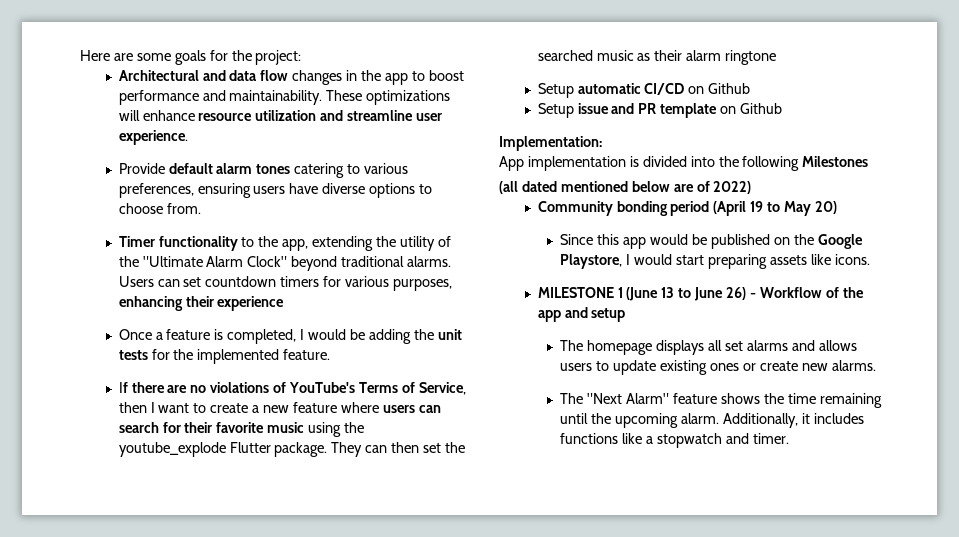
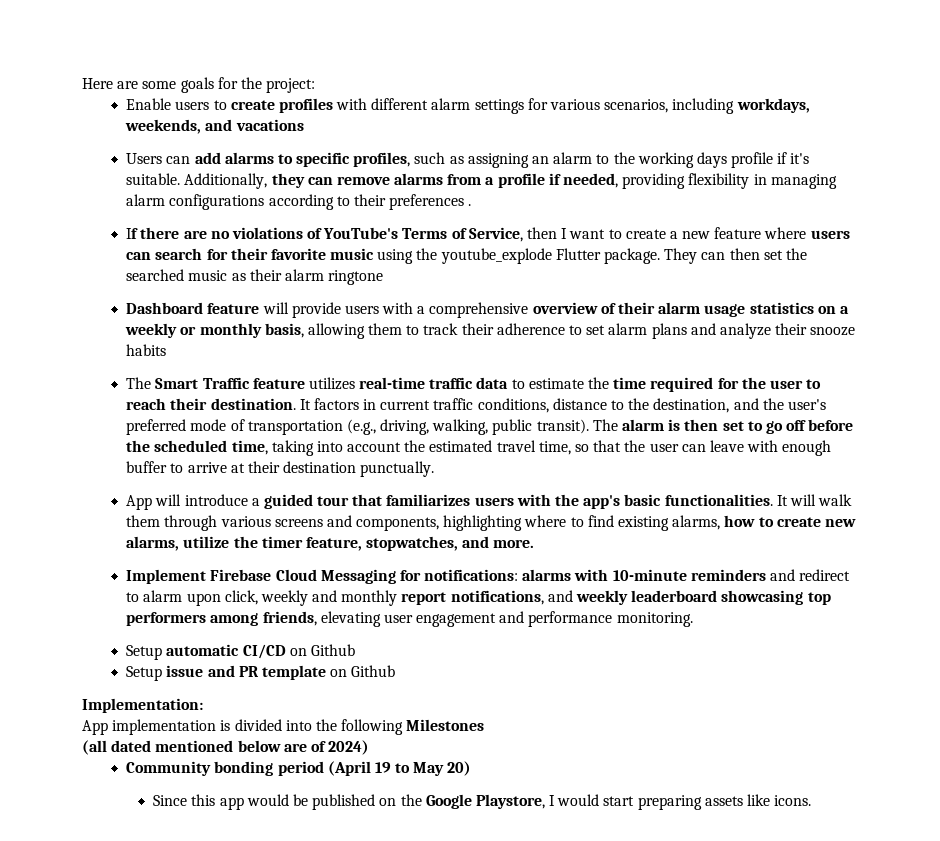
[118,70,464,85] [118,90,451,105] [118,110,443,121] [118,130,188,145] [118,163,409,178] [118,183,433,198] [118,203,201,214] [118,236,451,251] [118,256,452,271] [118,276,452,291] [118,296,285,311] [118,329,462,344] [118,349,331,364] Architectural and data flow changes in the app to boost performance and maintainability. These optimizations will enhance resource utilization and streamline user experience. // Provide default alarm tones catering to various preferences, ensuring users have diverse options to choose from. // Timer functionality to the app, extending the utility of the "Ultimate Alarm Clock" beyond traditional alarms. Users can set countdown timers for various purposes, enhancing their experience // Once a feature is completed, I would be adding the unit tests for the implemented feature. -> [126,98,810,114] [125,119,304,134] [126,152,810,168] [126,173,837,189] [126,194,472,210] Enable users to create profiles with different alarm settings for various scenarios, including workdays, weekends, and vacations // Users can add alarms to specific profiles, such as assigning an alarm to the working days profile if it's suitable. Additionally, they can remove alarms from a profile if needed, providing flexibility in managing alarm configurations according to their preferences .
(777, 57) none -> [126,302,849,318] [125,323,856,339] [126,344,167,356] [126,377,822,392] [126,398,826,413] [126,419,854,435] [126,440,832,456] [126,461,435,477] [126,494,853,510] [126,515,856,531] [126,536,535,551] [126,569,851,584] [126,590,831,606] [126,611,693,627] // Dashboard feature will provide users with a comprehensive overview of their alarm usage statistics on a weekly or monthly basis, allowing them to track their adherence to set alarm plans and analyze their snooze habits // The Smart Traffic feature utilizes real-time traffic data to estimate the time required for the user to reach their destination. It factors in current traffic conditions, distance to the destination, and the user's preferred mode of transportation (e.g., driving, walking, public transit). The alarm is then set to go off before the scheduled time, taking into account the estimated travel time, so that the user can leave with enough buffer to arrive at their destination punctually. // App will introduce a guided tour that familiarizes users with the app's basic functionalities. It will walk them through various screens and components, highlighting where to find existing alarms, how to create new alarms, utilize the timer feature, stopwatches, and more. // Implement Firebase Cloud Messaging for notifications: alarms with 10-minute reminders and redirect to alarm upon click, weekly and monthly report notifications, and weekly leaderboard showcasing top performers among friends, elevating user engagement and performance monitoring.
[713,181,752,194] 2022) -> [328,740,370,755] 2024)
[537,287,864,301] [537,307,626,322] [560,340,857,355] [560,360,876,375] [560,393,882,408] [560,413,864,428] [560,433,789,448] // MILESTONE 1 (June 13 to June 26) - Workflow of the app and setup // The homepage displays all set alarms and allows users to update existing ones or create new alarms. // The "Next Alarm" feature shows the time remaining until the upcoming alarm. Additionally, it includes functions like a stopwatch and timer. -> (812, 800) none

